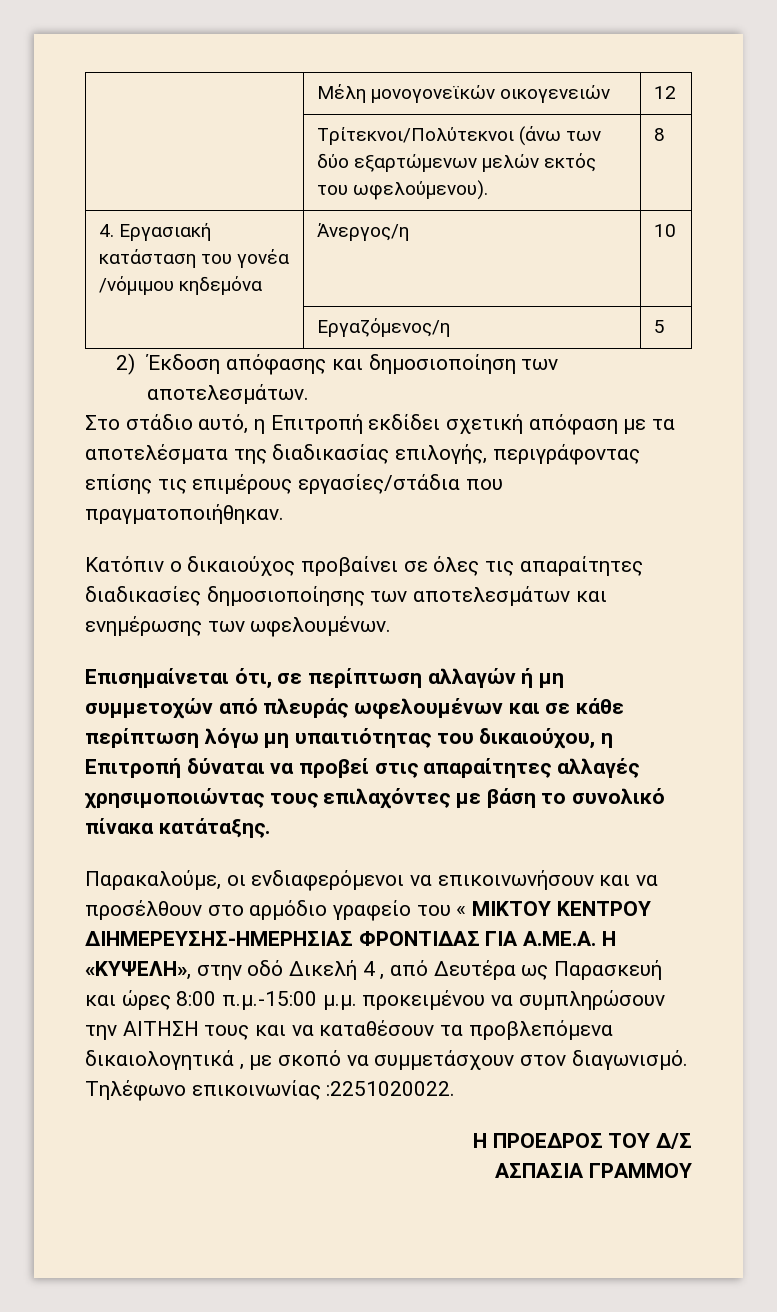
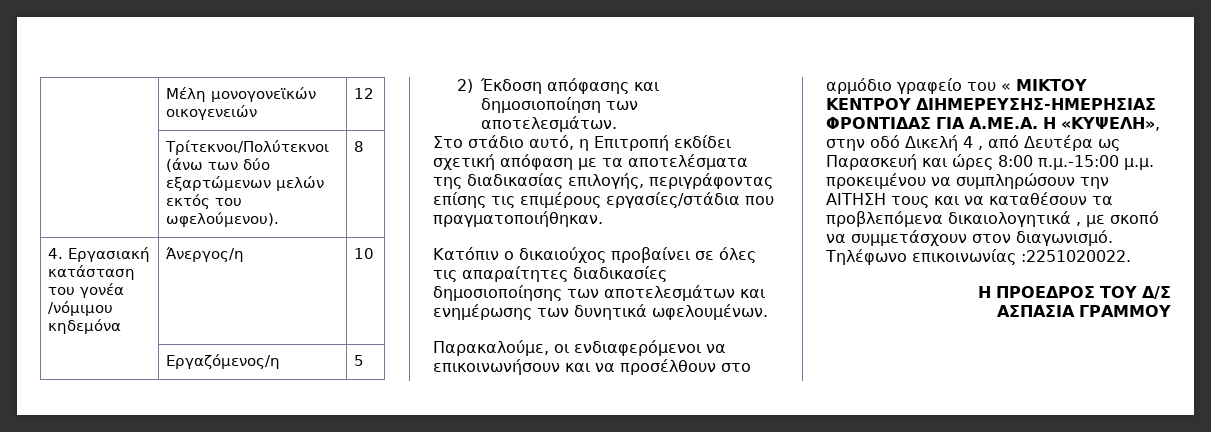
(245, 626) none -> [574,304,647,320] δυνητικά
[85,668,565,689] [85,698,625,719] [85,728,614,749] [85,758,640,778] [85,788,666,809] [85,818,270,838] // Επισημαίνεται ότι, σε περίπτωση αλλαγών ή μη συμμετοχών από πλευράς ωφελουμένων και σε κάθε περίπτωση λόγω μη υπαιτιότητας του δικαιούχου, η Επιτροπή δύναται να προβεί στις απαραίτητες αλλαγές χρησιμοποιώντας τους επιλαχόντες με βάση το συνολικό πίνακα κατάταξης. -> (768, 312) none

